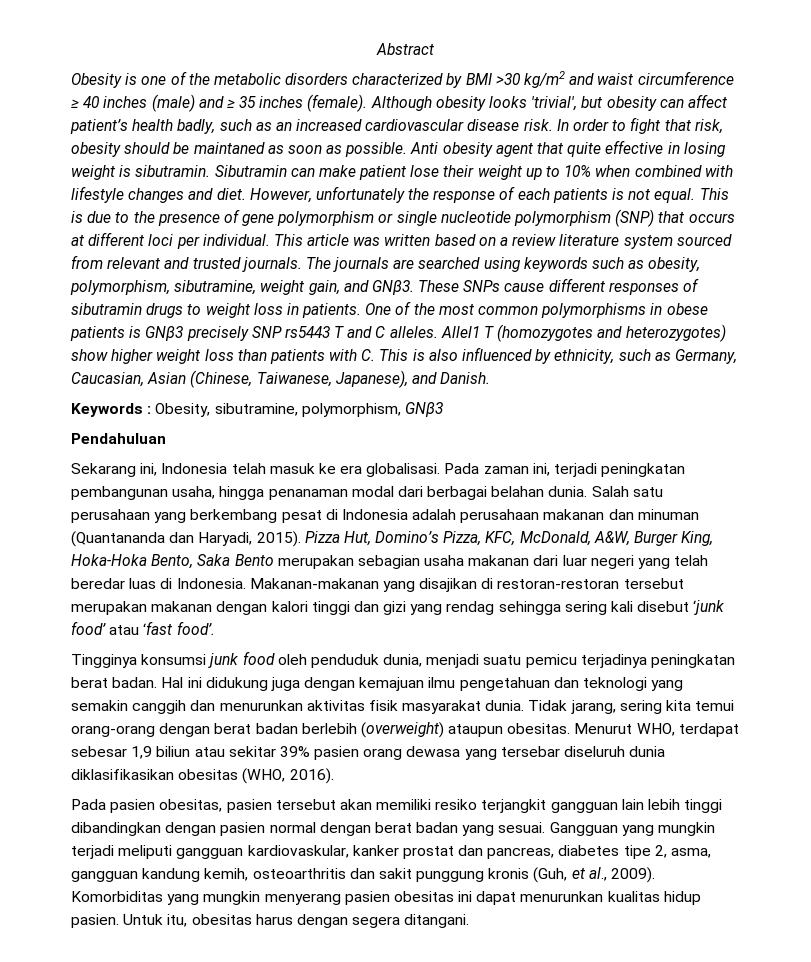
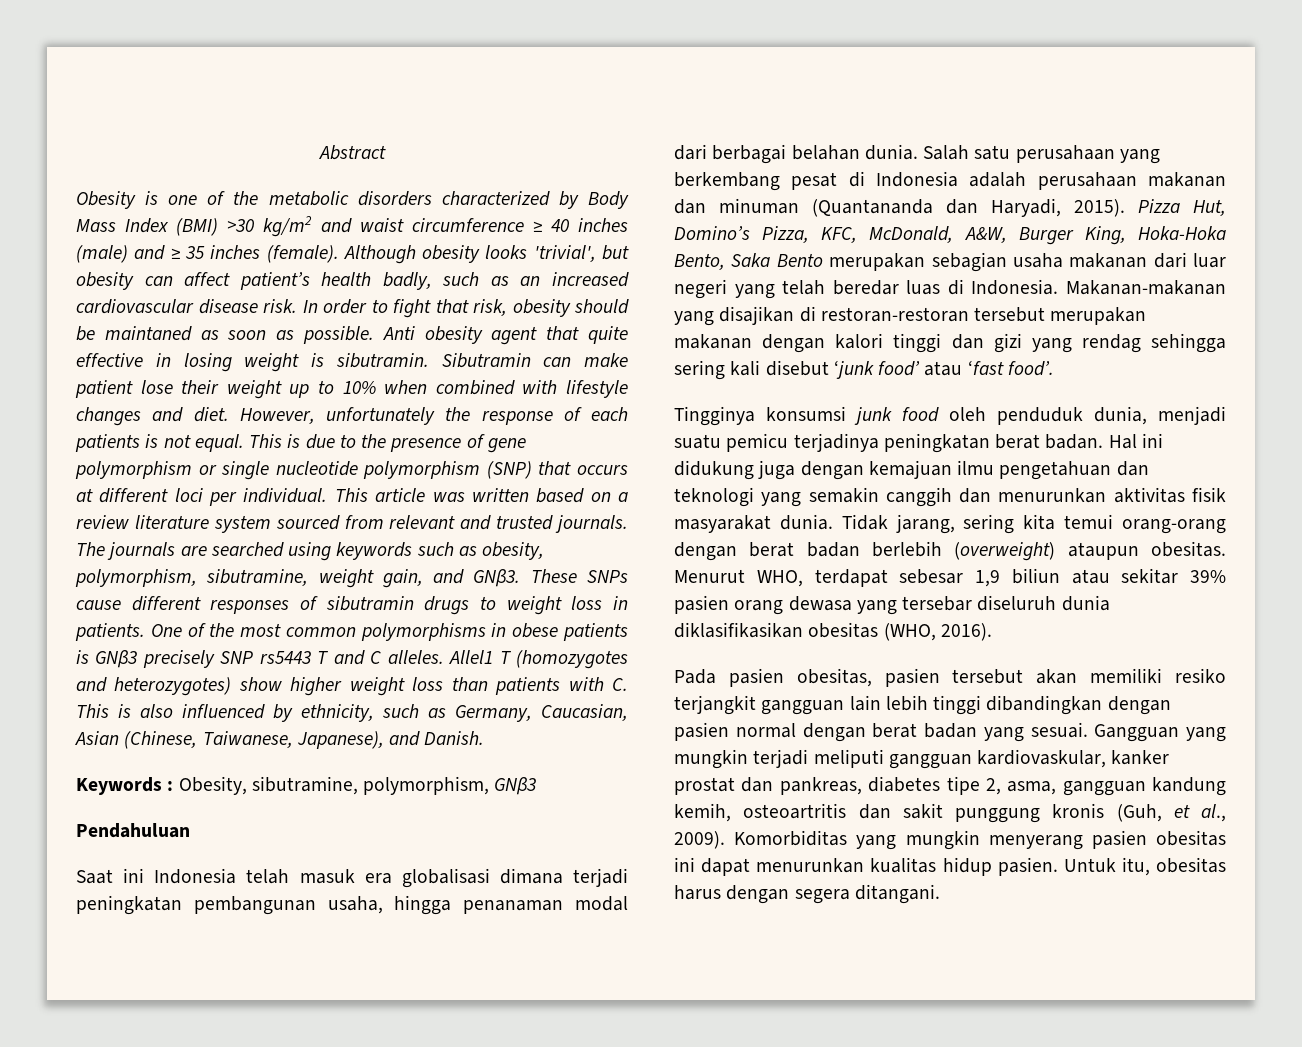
[465,73,492,85] BMI -> [587,191,629,209] [76,218,219,236] Body Mass Index (BMI)
[71,463,158,477] Sekarang ini, -> [76,868,145,884] Saat ini
[318,463,550,477] ke era globalisasi. Pada zaman ini, -> [364,868,563,888] era globalisasi dimana
[487,847,555,859] pancreas, -> [779,777,862,795] pankreas,
[252,868,346,879] osteoarthritis -> [743,803,847,819] osteoartritis

